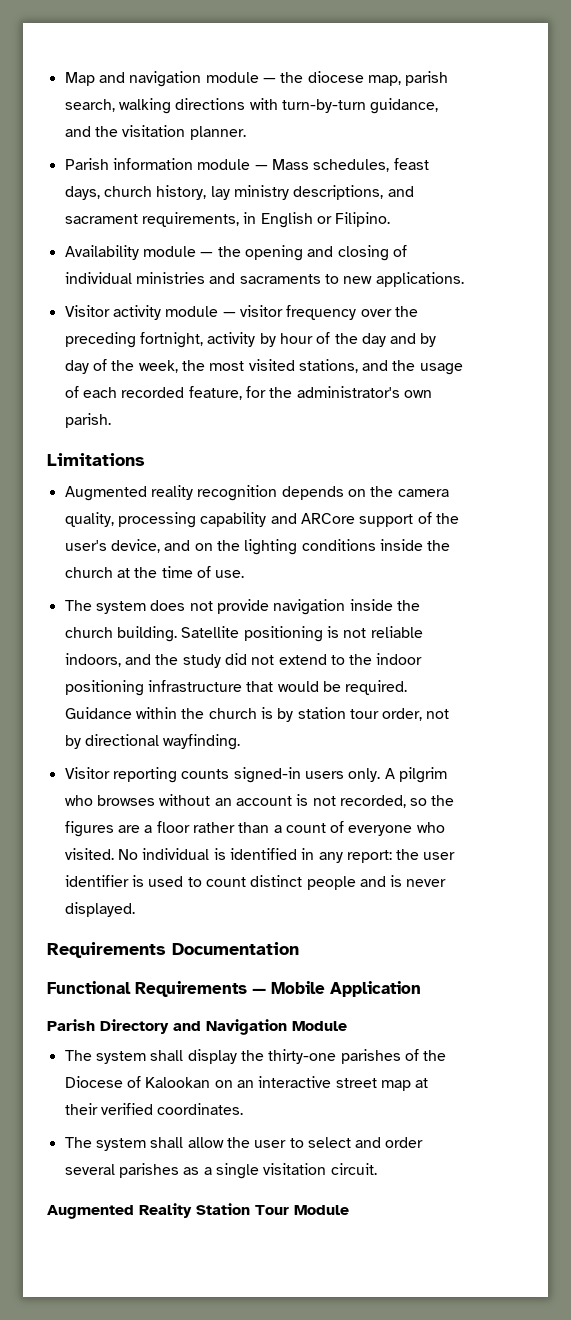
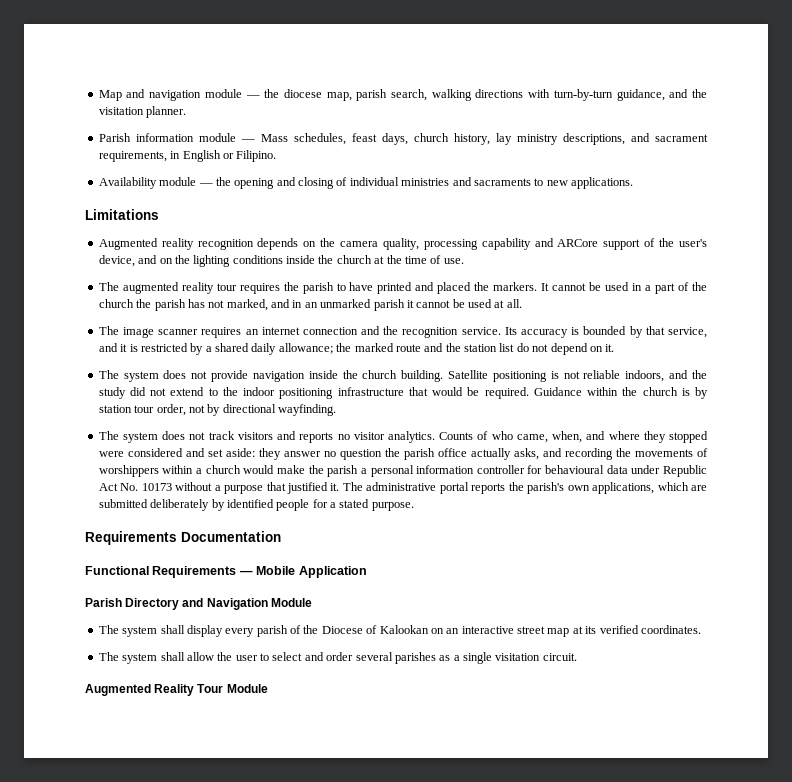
[64,305,418,320] [64,332,437,348] [64,359,463,375] [64,386,432,400] [64,413,111,428] // Visitor activity module — visitor frequency over the preceding fortnight, activity by hour of the day and by day of the week, the most visited stations, and the usage of each recorded feature, for the administrator's own parish. -> (633, 183) none
(245, 574) none -> [98,282,707,294] [98,299,522,311] [98,326,708,338] [98,343,615,355] // The augmented reality tour requires the parish to have printed and placed the markers. It cannot be used in a part of the church the parish has not marked, and in an unmarked parish it cannot be used at all. // The image scanner requires an internet connection and the recognition service. Its accuracy is bounded by that service, and it is restricted by a shared daily allowance; the marked route and the station list do not depend on it.
[64,767,447,783] [64,794,455,808] [64,821,445,837] [64,848,456,863] [64,875,447,890] [64,902,135,917] Visitor reporting counts signed-in users only. A pilgrim who browses without an account is not recorded, so the figures are a floor rather than a count of everyone who visited. No individual is identified in any report: the user identifier is used to count distinct people and is never displayed. -> [98,431,709,443] [98,448,709,460] [98,465,707,477] [98,482,707,494] [98,499,414,511] The system does not track visitors and reports no visitor analytics. Counts of who came, when, and where they stopped were considered and set aside: they answer no question the parish office actually asks, and recording the movements of worshippers within a church would make the parish a personal information controller for behavioural data under Republic Act No. 10173 without a purpose that justified it. The administrative portal reports the parish's own applications, which are submitted deliberately by identified people for a stated purpose.
[240,1049,401,1064] the thirty-one parishes -> [225,625,288,637] every parish
[64,1103,98,1115] their -> [585,626,597,634] its
[196,1203,250,1215] Station -> (195, 690) none

